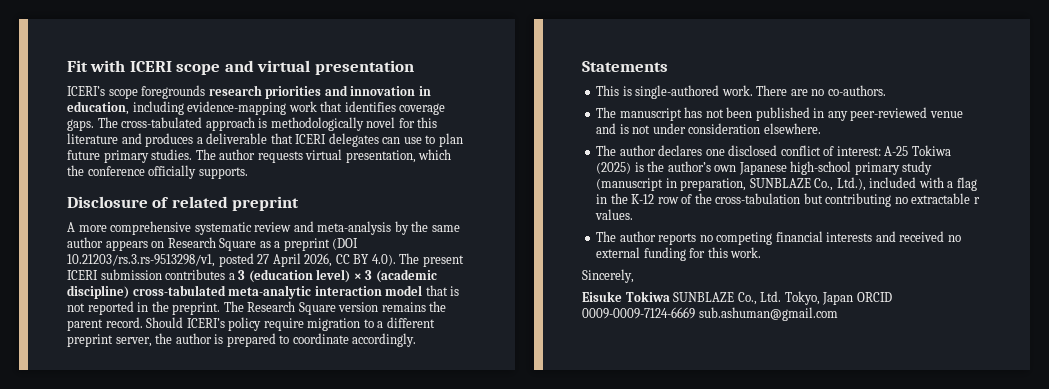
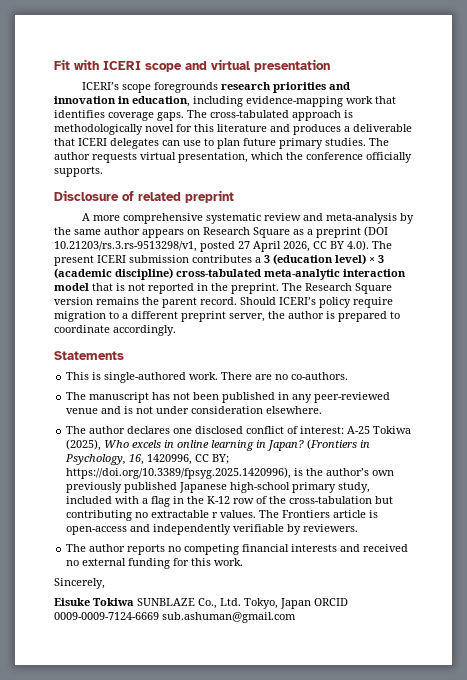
[596,162,632,174] (2025) -> [66,439,371,451] [65,454,230,465] [66,467,292,479] (2025), Who excels in online learning in Japan? (Frontiers in Psychology, 16, 1420996, CC BY; https://doi.org/10.3389/fpsyg.2025.1420996),
(737, 168) none -> [66,482,178,493] previously published
[902,161,933,175] [596,177,866,191] study (manuscript in preparation, SUNBLAZE Co., Ltd.), -> [338,482,371,493] study,
(634, 214) none -> [259,510,379,518] [66,524,359,535] The Frontiers article is open-access and independently verifiable by reviewers.

